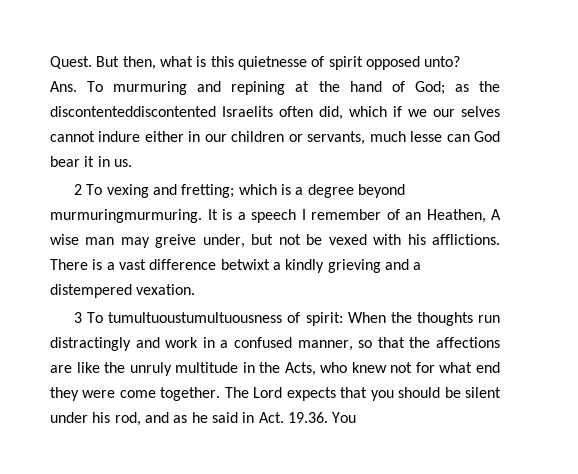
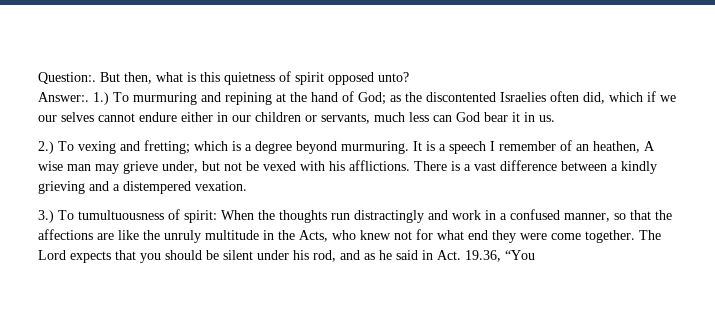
[50,56,92,69] Quest. -> [38,72,96,84] Question:.
[237,56,307,70] quietnesse -> [224,72,275,85] quietness
[50,81,77,92] Ans. -> [38,92,109,105] Answer:. 1.)
[50,106,273,117] discontenteddiscontented Israelits -> [426,92,546,102] discontented Israelies
[98,131,141,142] indure -> [139,112,177,122] endure
[410,131,443,142] lesse -> [409,112,429,122] less
[74,184,83,195] 2 -> [38,141,54,154] 2.)
[50,209,202,223] murmuringmurmuring. -> [341,141,409,154] murmuring.
[426,209,486,223] Heathen, -> [593,141,640,153] heathen,
[155,234,197,248] greive -> [123,161,158,174] grieve
[220,259,270,270] betwixt -> [561,161,607,171] between
[74,312,283,323] 3 To tumultuoustumultuousness -> [38,210,164,223] 3.) To tumultuousness
[287,412,357,423] 19.36. You -> [465,250,535,262] 19.36, “You

